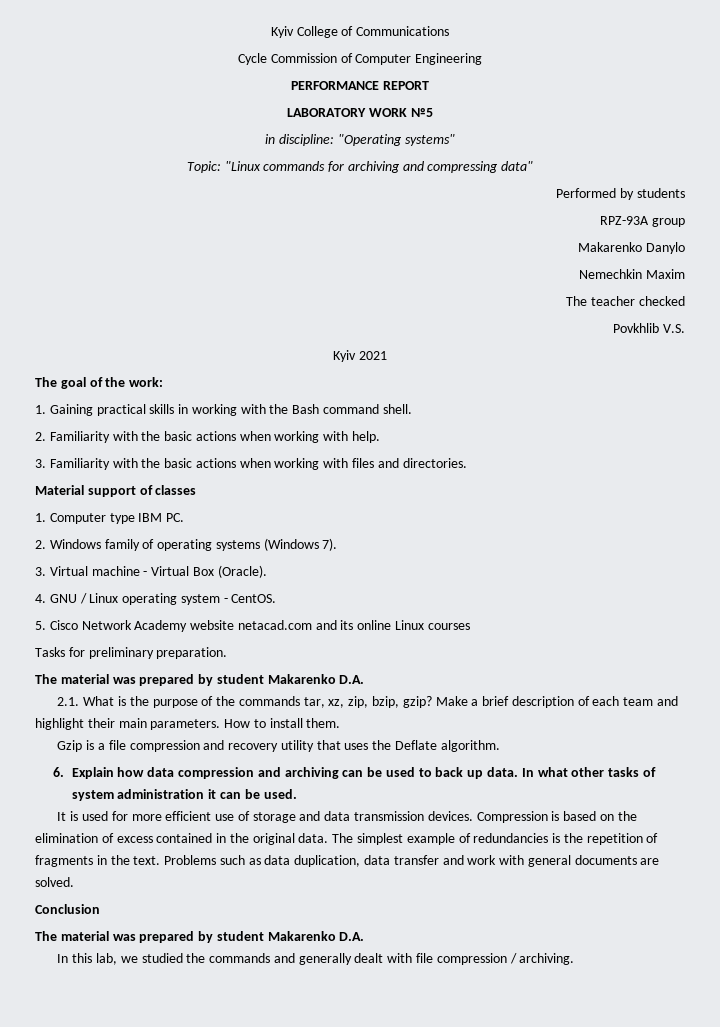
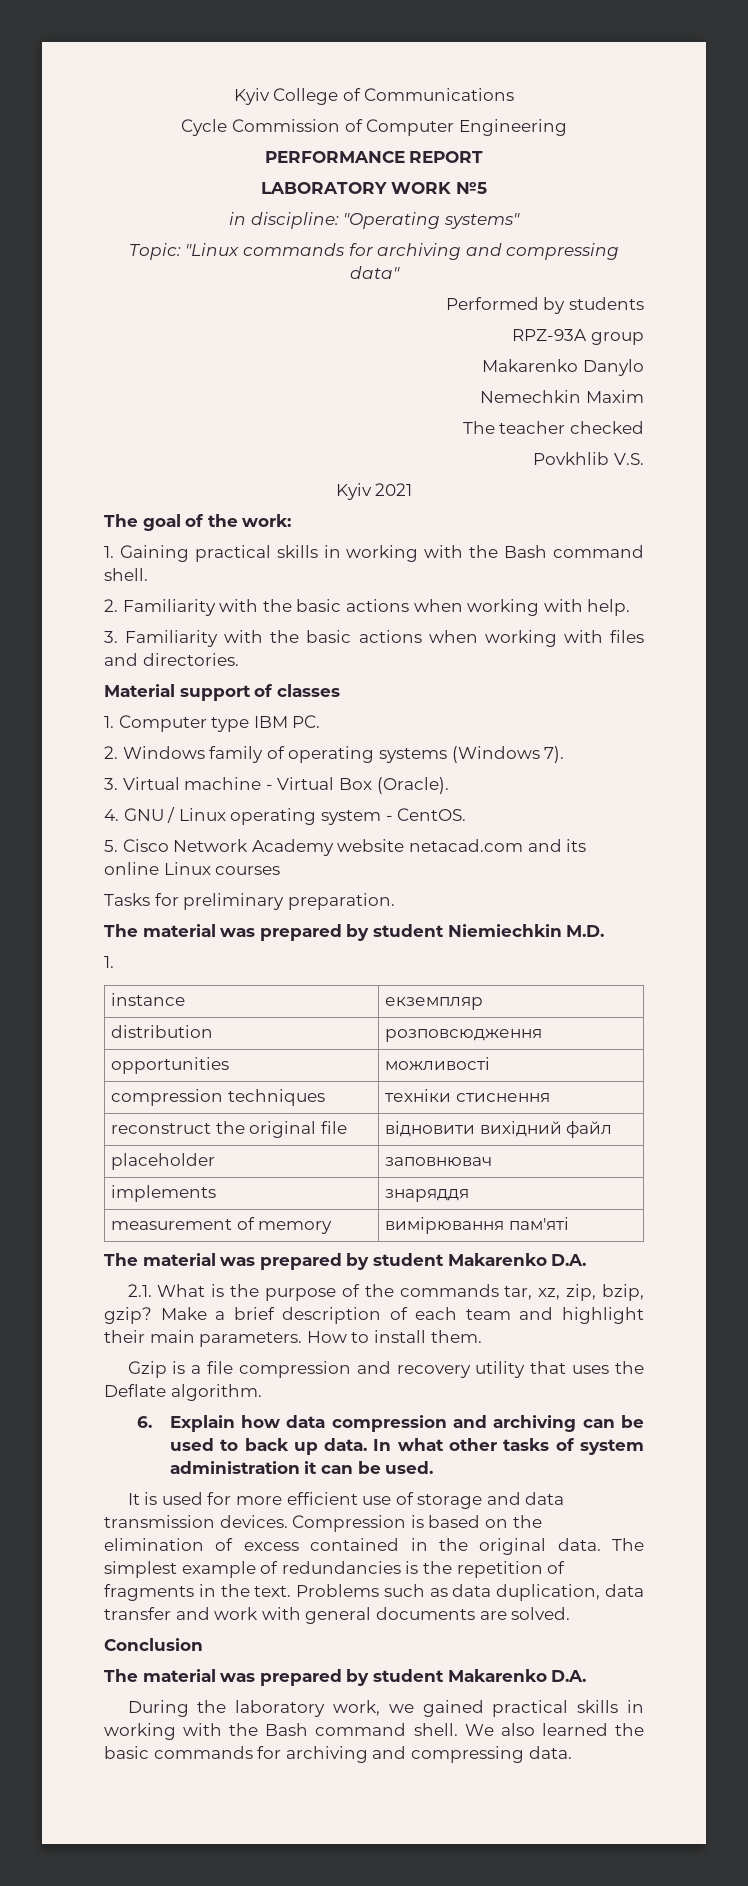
(228, 653) none -> [104,924,605,941] [104,956,114,968] [111,993,186,1006] [385,997,484,1010] [111,1025,214,1038] [385,1029,543,1042] [111,1057,230,1074] [385,1057,491,1070] [111,1089,325,1106] [385,1089,550,1102] [111,1121,347,1138] [385,1121,613,1138] [111,1153,216,1170] [385,1157,493,1166] [111,1185,217,1202] [385,1189,470,1202] [111,1217,333,1234] [385,1217,569,1234] // The material was prepared by student Niemiechkin M.D. // 1. // instance | екземпляр // distribution | розповсюдження // opportunities | можливості // compression techniques | техніки стиснення // reconstruct the original file | відновити вихідний файл // placeholder | заповнювач // implements | знаряддя // measurement of memory | вимірювання пам'яті
[57,953,575,965] In this lab, we studied the commands and generally dealt with file compression / archiving. -> [127,1700,644,1717] [104,1723,644,1740] [104,1746,572,1763] During the laboratory work, we gained practical skills in working with the Bash command shell. We also learned the basic commands for archiving and compressing data.

